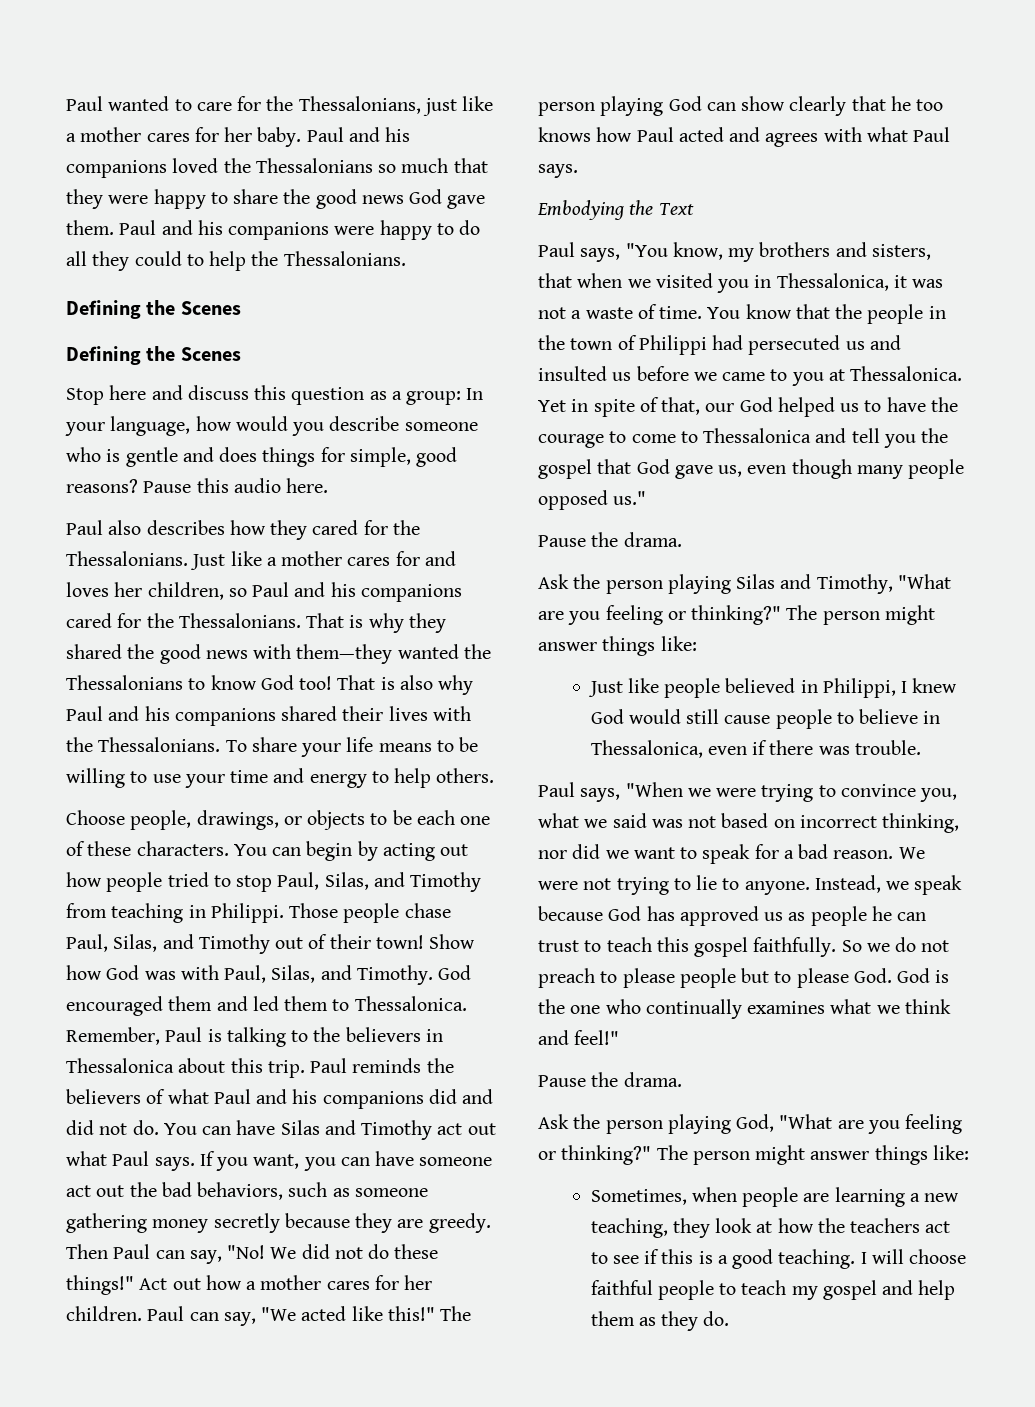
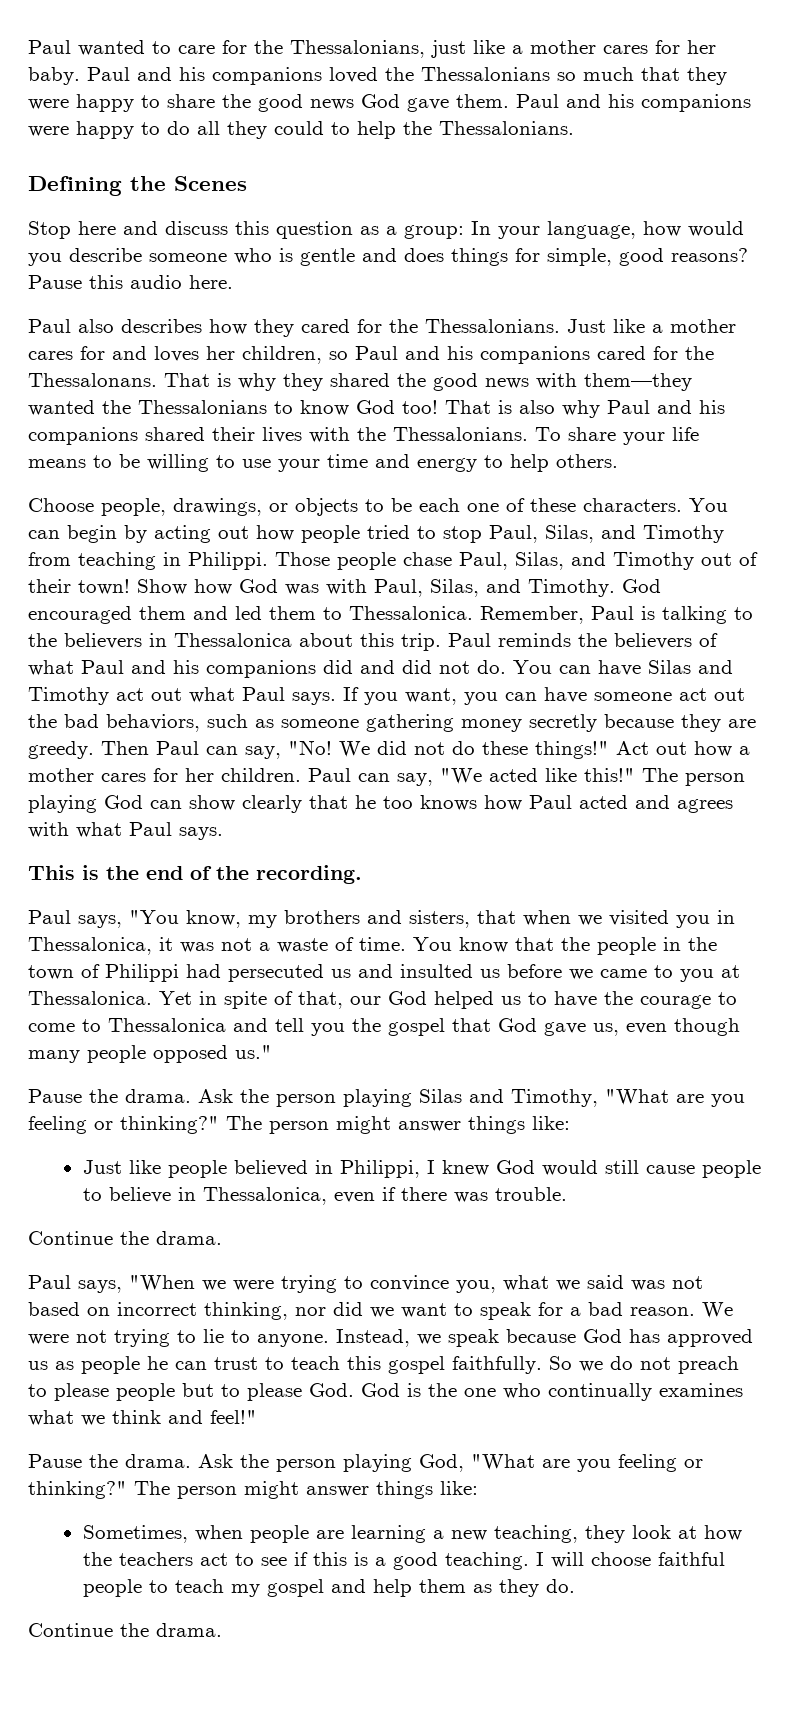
[66,346,241,365] // Defining the Scenes -> (247, 183) none
[178,613,301,628] Thessalonians. -> [28,373,157,387] Thessalonans.
[537,200,694,220] Embodying the Text -> [28,865,362,884] This is the end of the recording.
(682, 539) // -> (191, 1096) none
(921, 747) none -> [28,1231,222,1245] // Continue the drama.
(682, 1079) // -> (191, 1461) none
(730, 1318) none -> [28,1623,222,1637] // Continue the drama.

